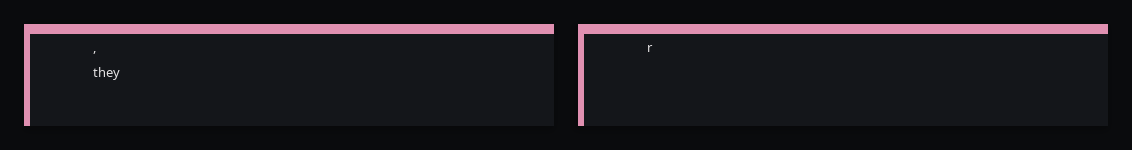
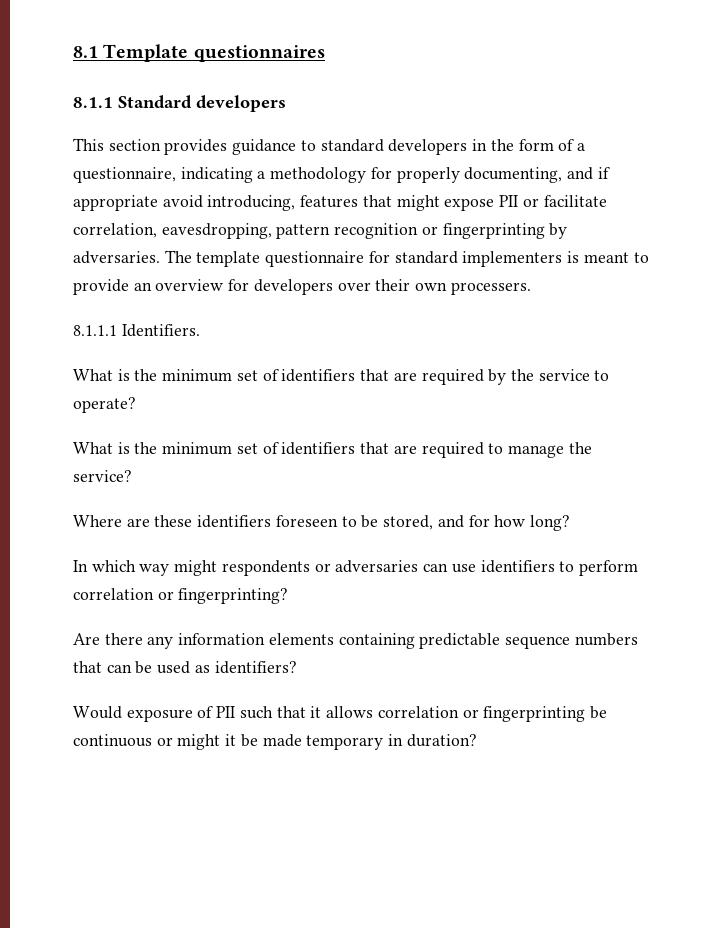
[93,51,96,54] [93,67,120,80] [647,45,653,52] , // they // r -> [73,44,325,62] [73,95,286,112] [73,138,585,155] [73,167,610,183] [73,195,607,211] [73,223,568,239] [73,250,649,267] [73,279,531,295] [73,324,200,337] [73,369,610,385] [73,397,136,413] [73,442,592,458] [73,470,132,482] [73,515,570,531] [73,560,638,576] [73,588,289,604] [73,633,638,649] [73,661,297,674] [73,706,607,722] [73,734,477,750] 8.1 Template questionnaires // 8.1.1 Standard developers // This section provides guidance to standard developers in the form of a questionnaire, indicating a methodology for properly documenting, and if appropriate avoid introducing, features that might expose PII or facilitate correlation, eavesdropping, pattern recognition or fingerprinting by adversaries. The template questionnaire for standard implementers is meant to provide an overview for developers over their own processers. // 8.1.1.1 Identifiers. // What is the minimum set of identifiers that are required by the service to operate? // What is the minimum set of identifiers that are required to manage the service? // Where are these identifiers foreseen to be stored, and for how long? // In which way might respondents or adversaries can use identifiers to perform correlation or fingerprinting? // Are there any information elements containing predictable sequence numbers that can be used as identifiers? // Would exposure of PII such that it allows correlation or fingerprinting be continuous or might it be made temporary in duration?

